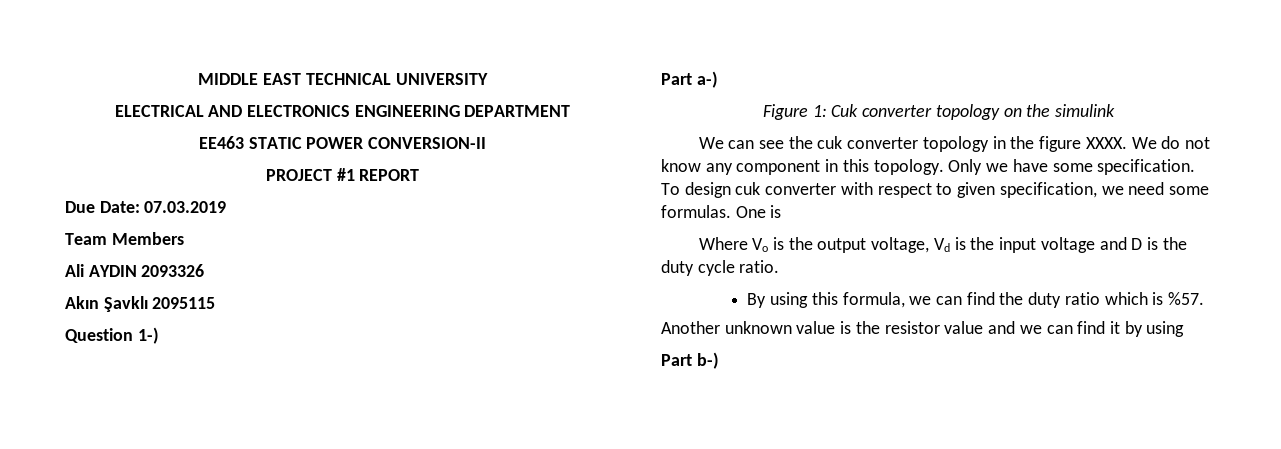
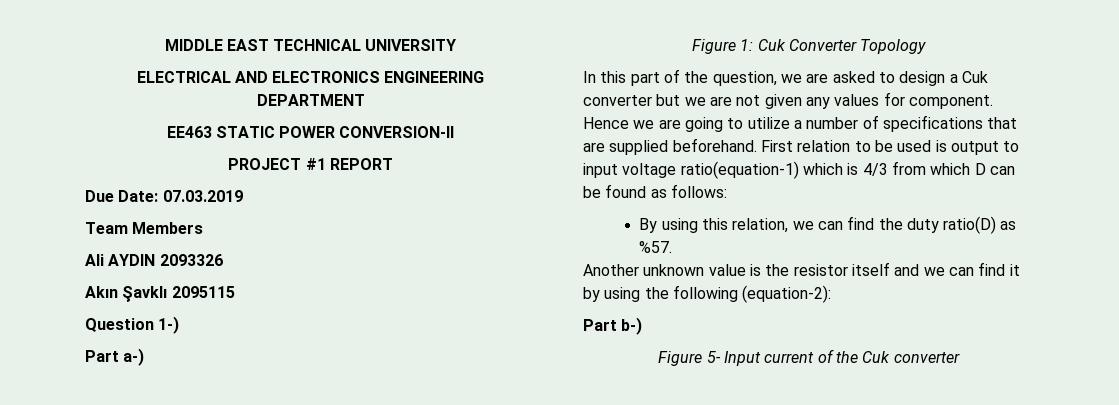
[862,104,1116,120] [698,136,1210,152] [661,159,1196,175] [661,182,1209,198] [661,205,782,218] [698,237,1187,253] [661,260,780,276] converter topology on the simulink // We can see the cuk converter topology in the figure XXXX. We do not know any component in this topology. Only we have some specification. To design cuk converter with respect to given specification, we need some formulas. One is // Where Vo is the output voltage, Vd is the input voltage and D is the duty cycle ratio. -> [788,39,927,54] [583,69,988,86] [583,92,993,109] [583,115,1018,132] [583,138,1020,155] [583,161,1015,179] [583,184,727,198] Converter Topology // In this part of the question, we are asked to design a Cuk converter but we are not given any values for component. Hence we are going to utilize a number of specifications that are supplied beforehand. First relation to be used is output to input voltage ratio(equation-1) which is 4/3 from which D can be found as follows:
[842,292,905,308] formula, -> [732,218,789,233] relation,
[1064,292,1164,305] ratio which is -> [943,216,1017,234] ratio(D) as
[944,321,984,334] value -> [851,262,890,276] itself
(1185, 329) none -> [644,285,832,303] the following (equation-2):
(719, 360) none -> [658,349,960,366] // Figure 5- Input current of the Cuk converter

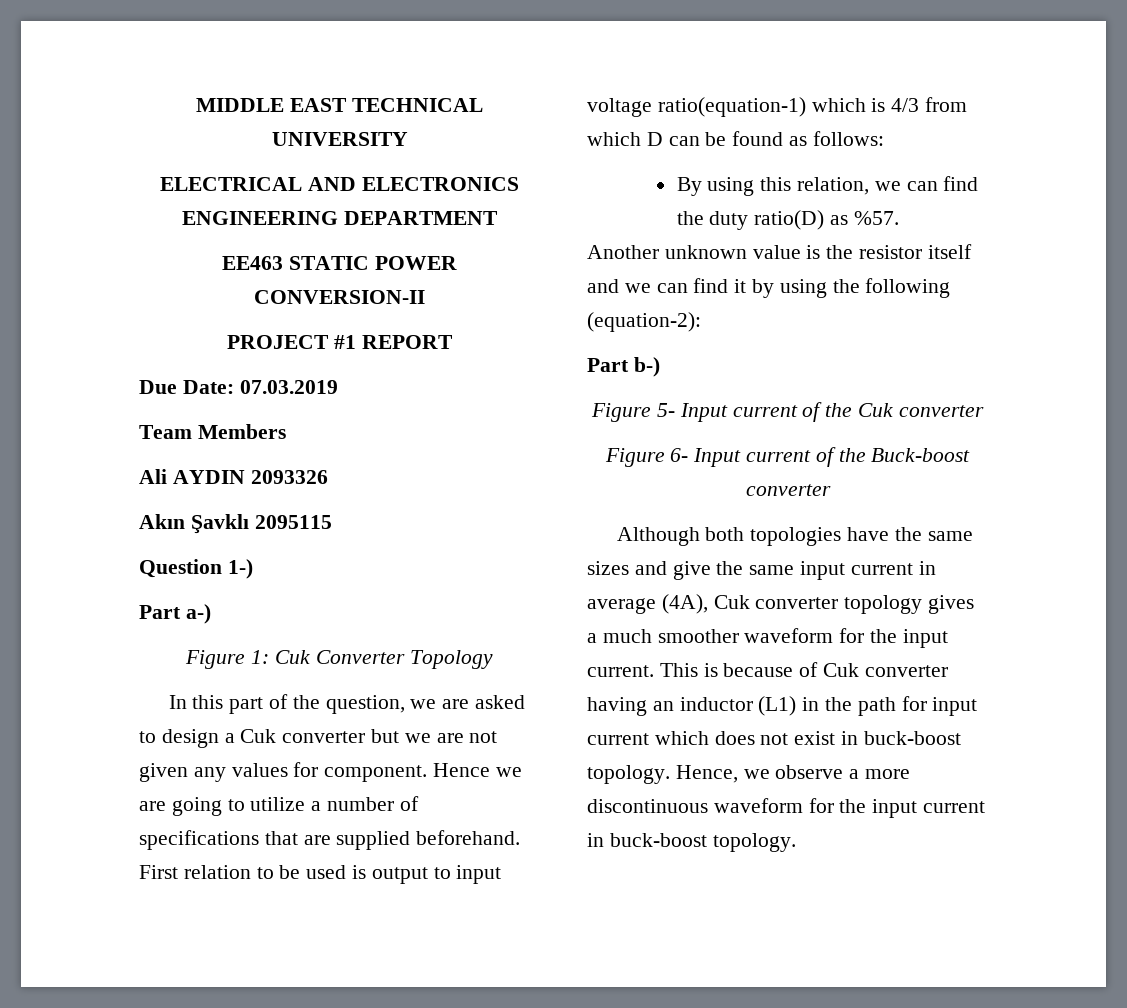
(960, 357) none -> [604,447,971,467] [745,484,831,496] [616,527,973,546] [587,561,936,580] [587,594,975,614] [587,628,948,648] [587,662,948,677] [587,696,978,716] [587,731,961,745] [587,765,911,784] [587,798,986,818] [587,833,796,852] // Figure 6- Input current of the Buck-boost converter // Although both topologies have the same sizes and give the same input current in average (4A), Cuk converter topology gives a much smoother waveform for the input current. This is because of Cuk converter having an inductor (L1) in the path for input current which does not exist in buck-boost topology. Hence, we observe a more discontinuous waveform for the input current in buck-boost topology.

